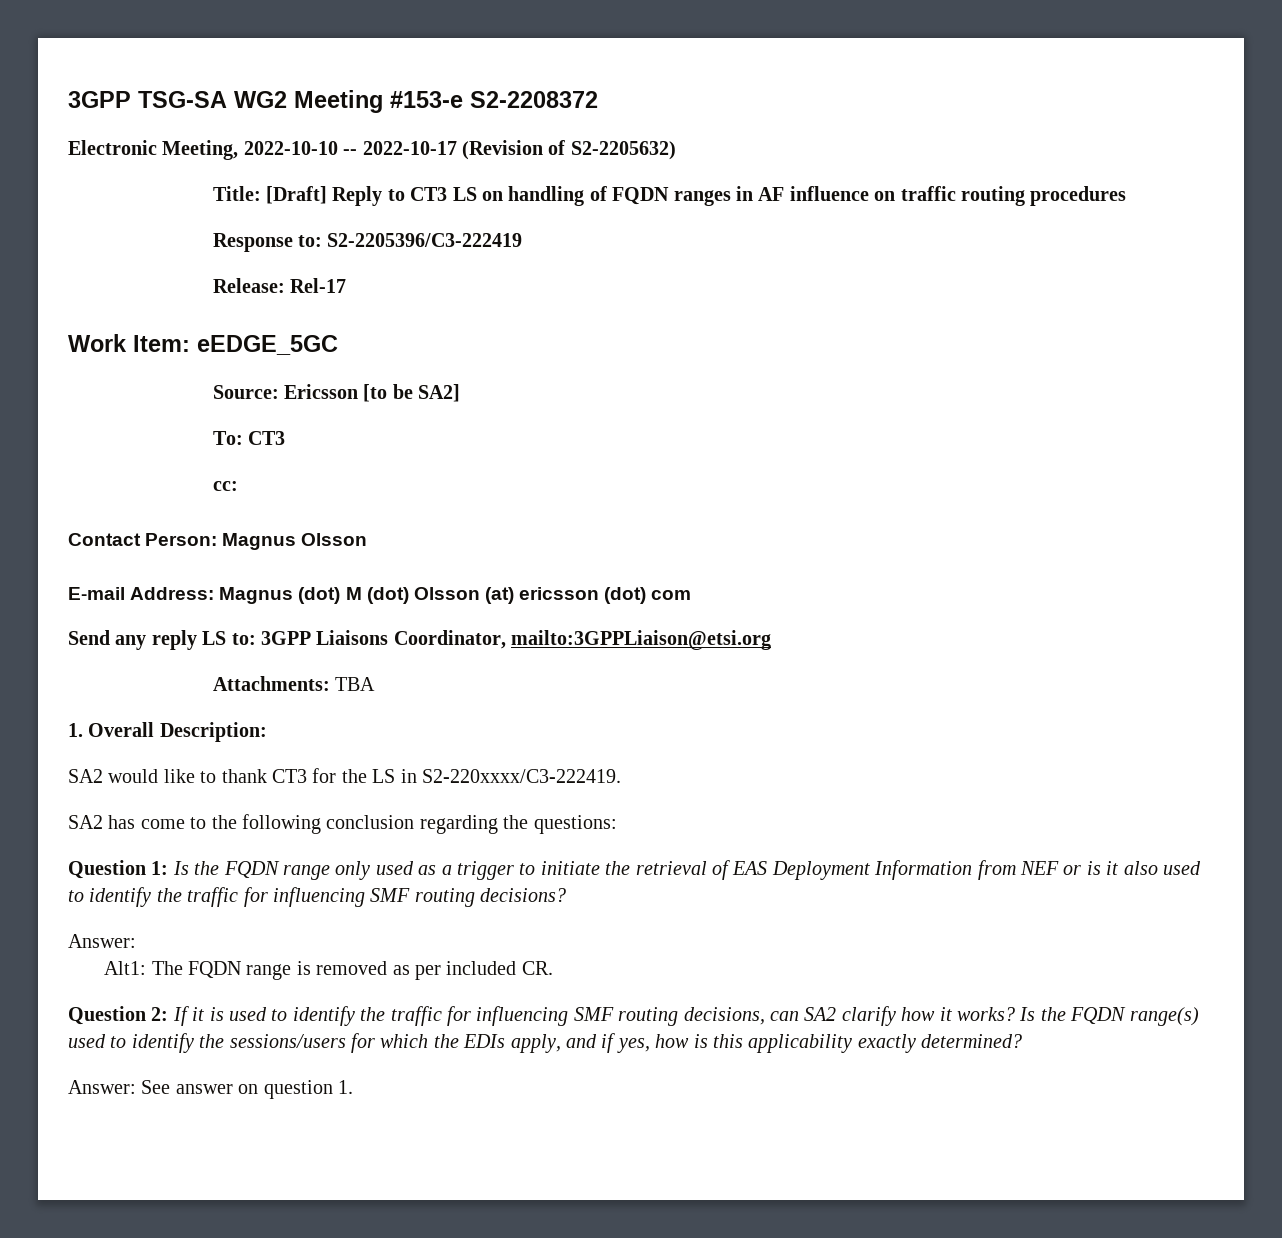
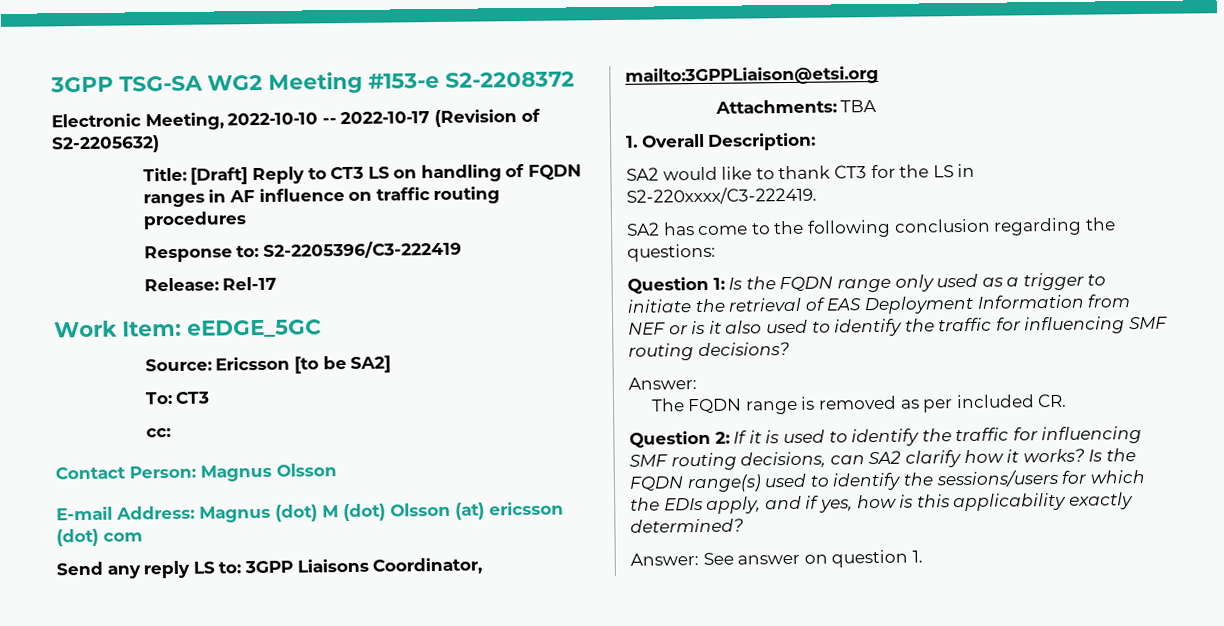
[104,961,147,975] Alt1: -> (697, 383) none

